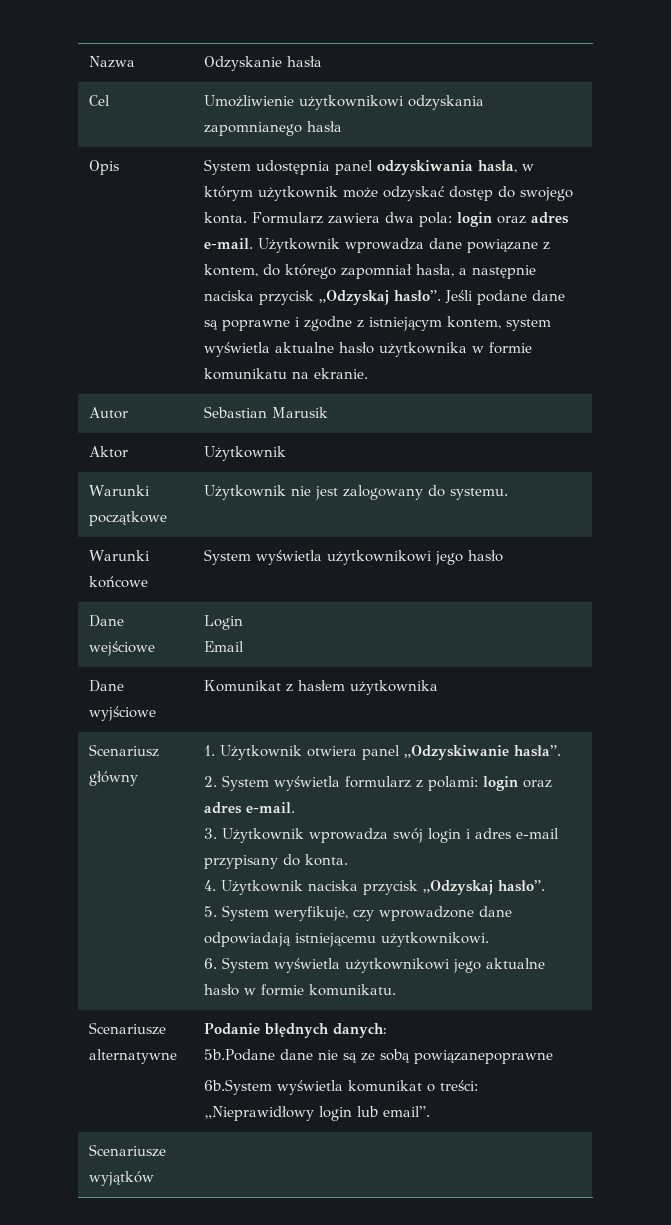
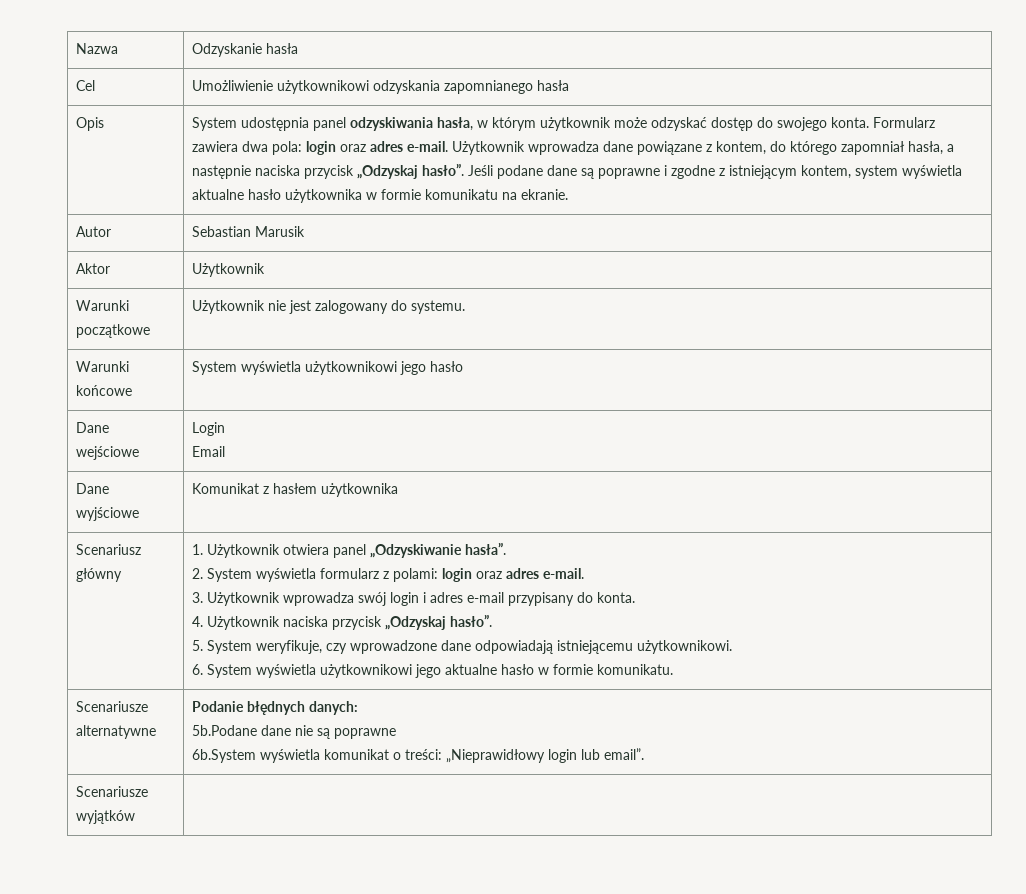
[361,1049,554,1064] ze sobą powiązanepoprawne -> [333,728,396,739] poprawne

